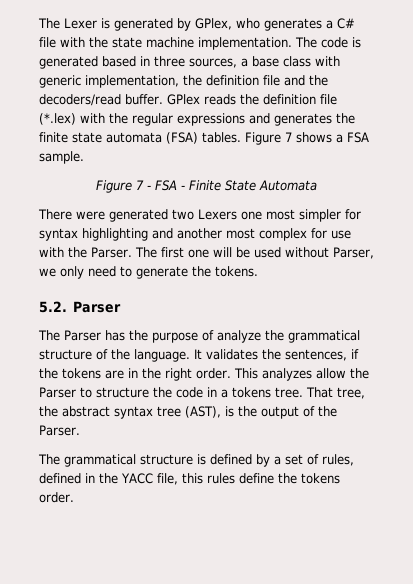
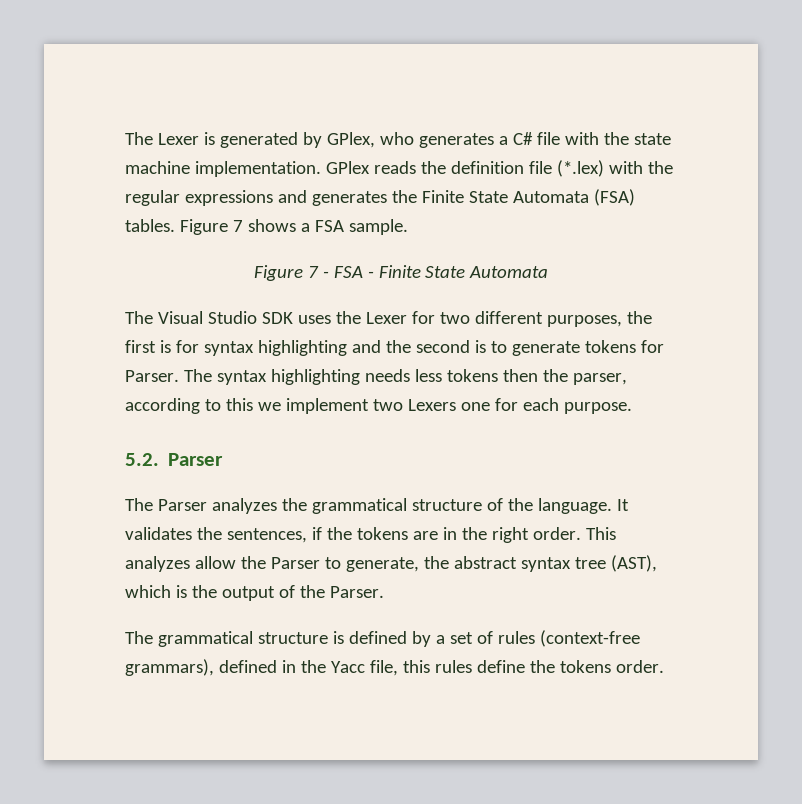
[295,37,361,48] [39,56,340,69] [39,75,328,88] [39,94,163,106] The code is generated based in three sources, a base class with generic implementation, the definition file and the decoders/read buffer. -> (321, 169) none
[39,132,162,143] finite state automata -> [421,190,589,203] Finite State Automata
[38,209,361,222] [39,228,351,241] [39,247,374,259] [39,266,258,279] There were generated two Lexers one most simpler for syntax highlighting and another most complex for use with the Parser. The first one will be used without Parser, we only need to generate the tokens. -> [125,311,652,327] [125,340,664,356] [125,369,627,385] [125,398,632,414] The Visual Studio SDK uses the Lexer for two different purposes, the first is for syntax highlighting and the second is to generate tokens for Parser. The syntax highlighting needs less tokens then the parser, according to this we implement two Lexers one for each purpose.
[105,330,261,343] has the purpose of analyze -> [211,498,277,514] analyzes
[96,387,365,399] structure the code in a tokens tree. That tree, -> [345,557,419,572] generate,
(221, 412) none -> [125,585,171,598] which
[322,454,354,466] rules, -> [497,630,640,647] [125,659,214,676] rules (context-free grammars),
[121,473,153,484] YACC -> [330,661,365,673] Yacc

